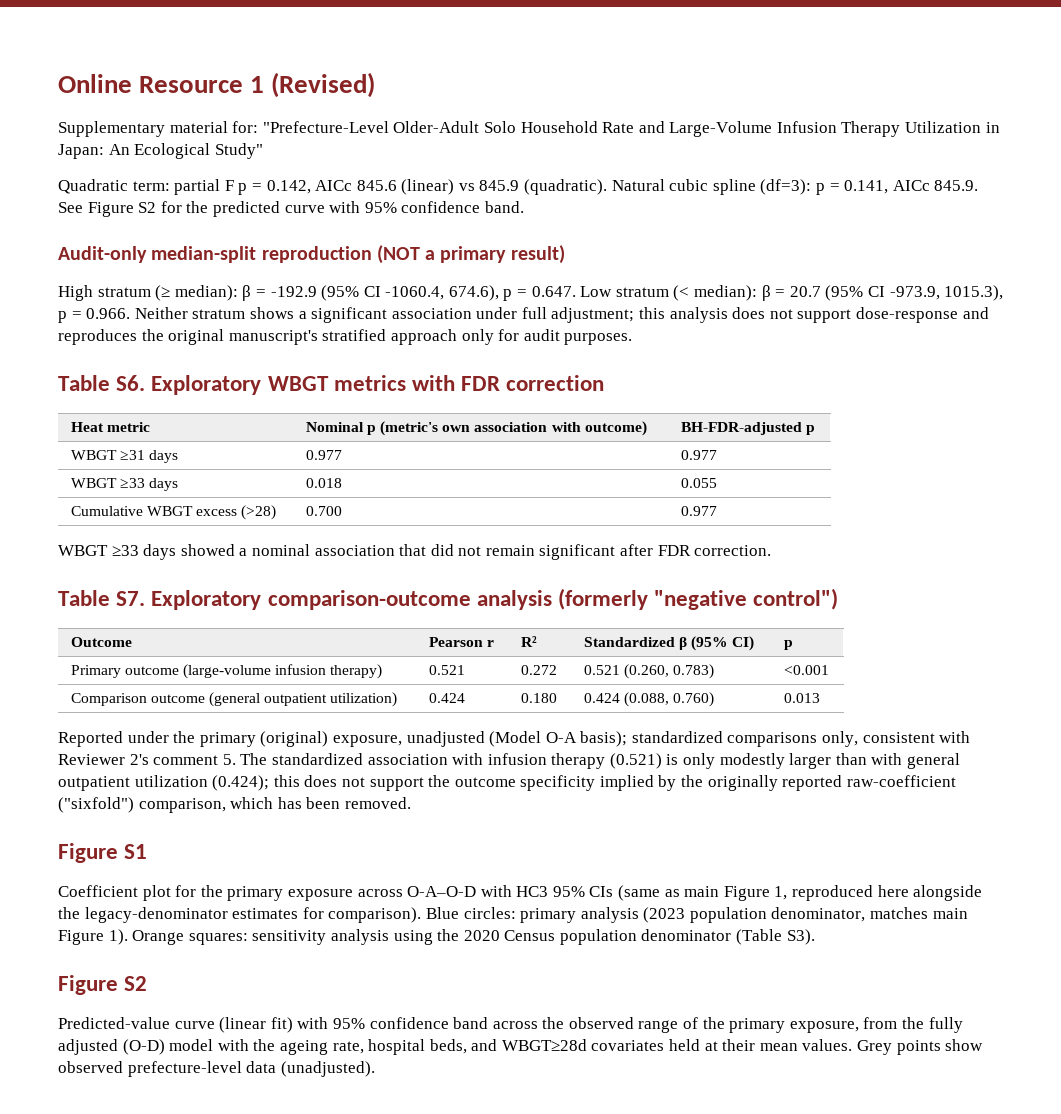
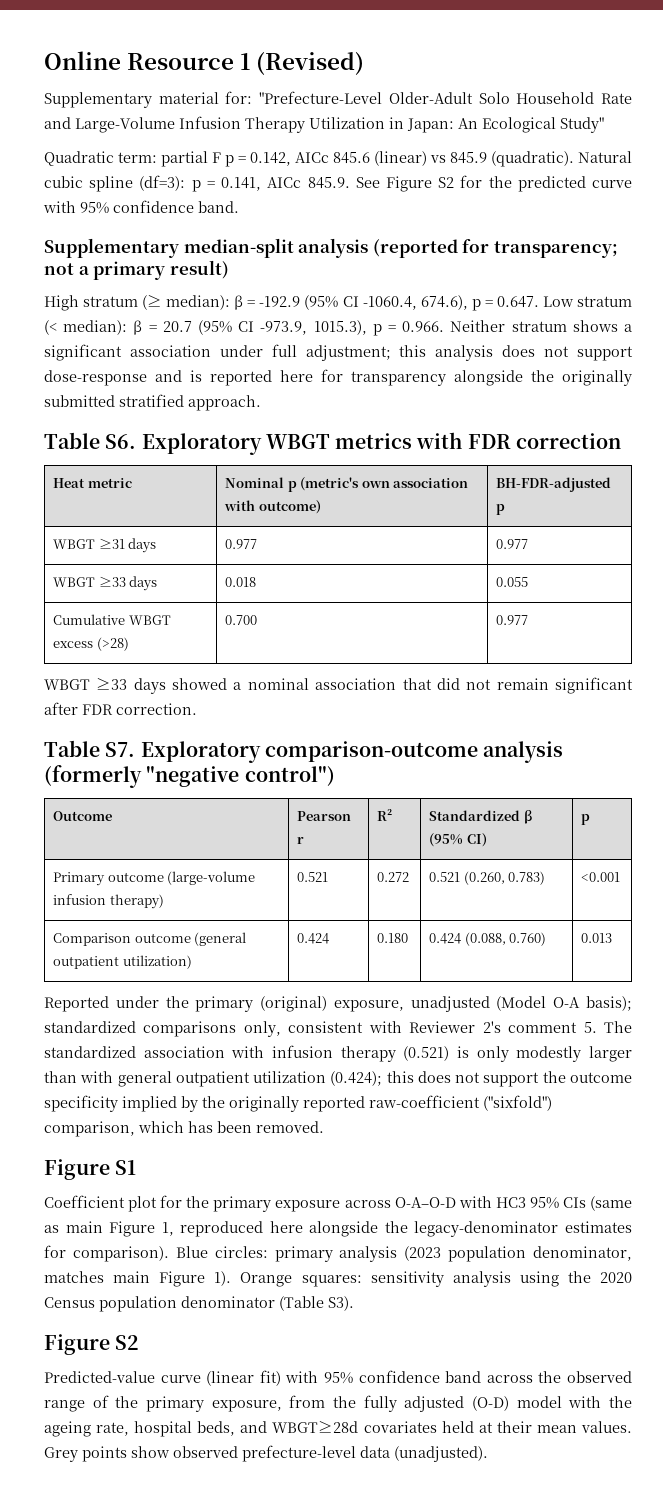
[58,245,420,264] Audit-only median-split reproduction (NOT -> [44,238,618,258] [44,263,74,275] Supplementary median-split analysis (reported for transparency; not
[58,329,633,345] reproduces the original manuscript's stratified approach only for audit purposes. -> [190,369,632,386] [44,394,261,411] is reported here for transparency alongside the originally submitted stratified approach.

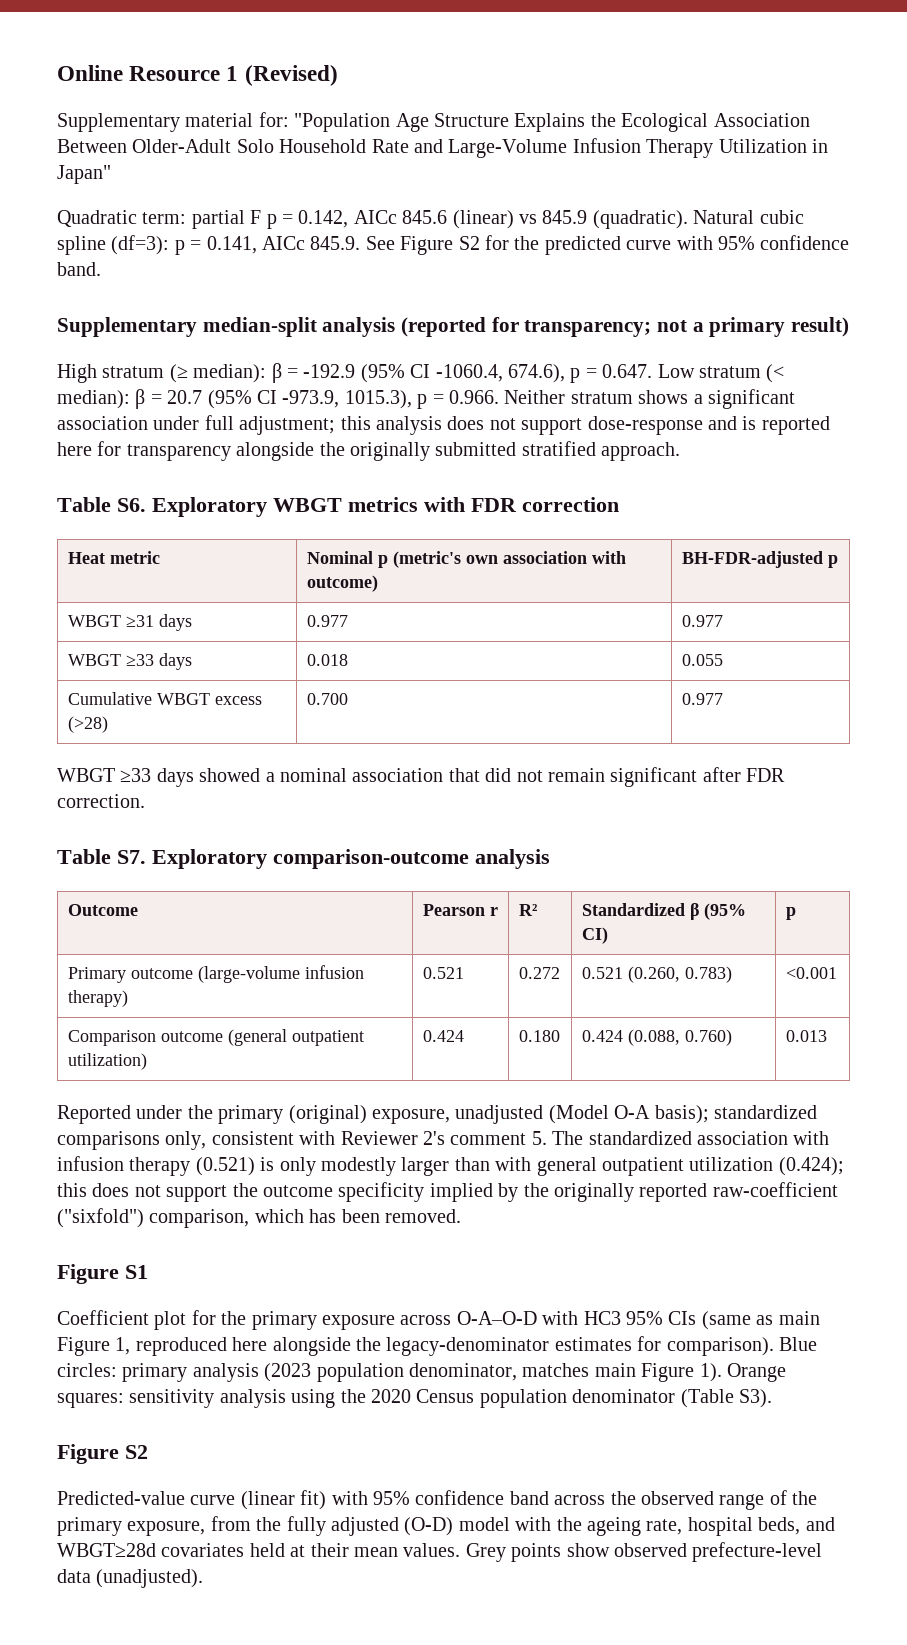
[259,91,383,104] "Prefecture-Level -> [294,113,810,132] [57,139,127,153] "Population Age Structure Explains the Ecological Association Between
[407,117,604,133] Japan: An Ecological Study" -> [57,165,111,184] Japan"
[44,765,335,788] (formerly "negative control") -> (550, 859) none

